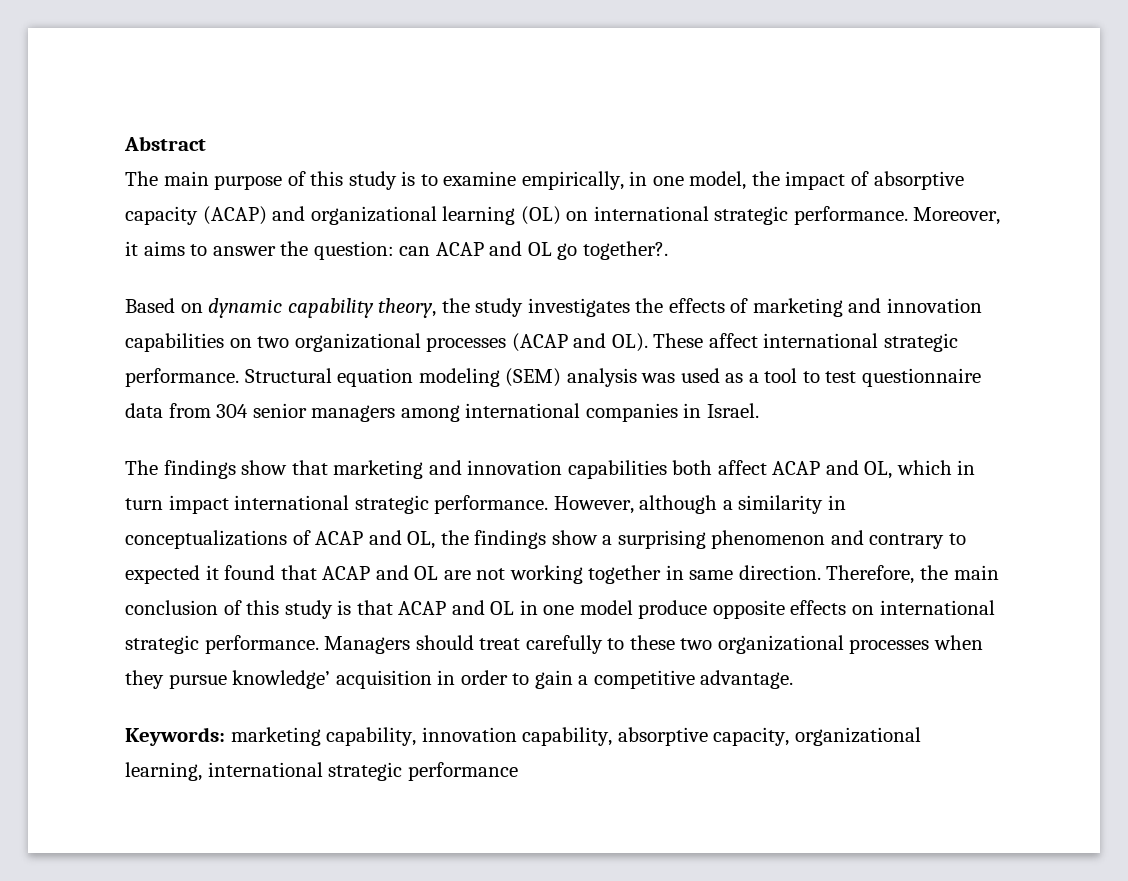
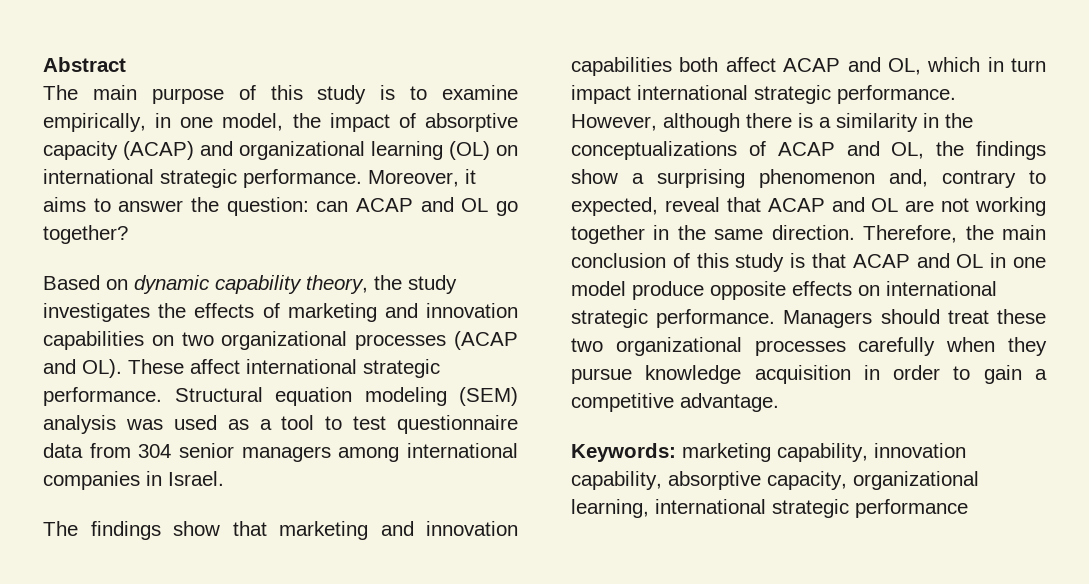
[582,241,668,260] together?. -> [43,225,128,244] together?
(718, 504) none -> [746,113,813,128] there is
(846, 502) none -> [945,113,973,128] the
[830,530,864,545] and -> [889,169,928,187] and,
[125,565,276,584] expected it found -> [571,197,720,216] expected, reveal
(684, 572) none -> [677,225,706,240] the
[525,635,625,654] carefully to -> (989, 317) none
(930, 646) none -> [858,337,936,356] carefully
[232,670,331,689] knowledge’ -> [645,365,742,384] knowledge

